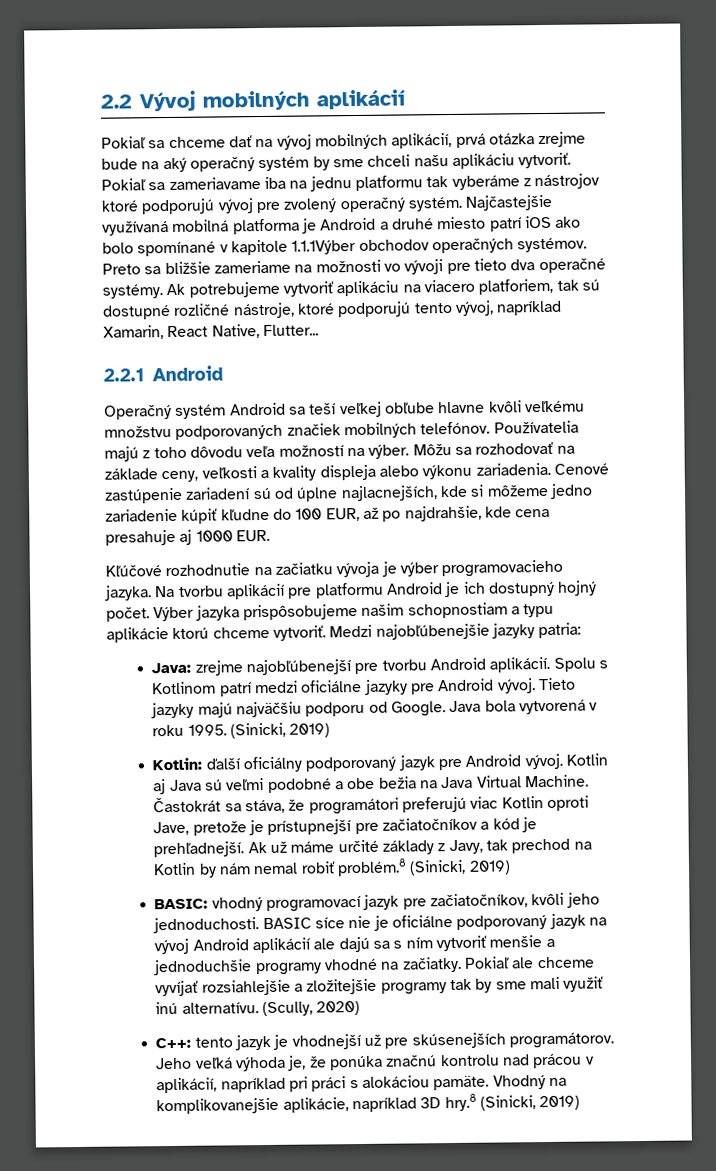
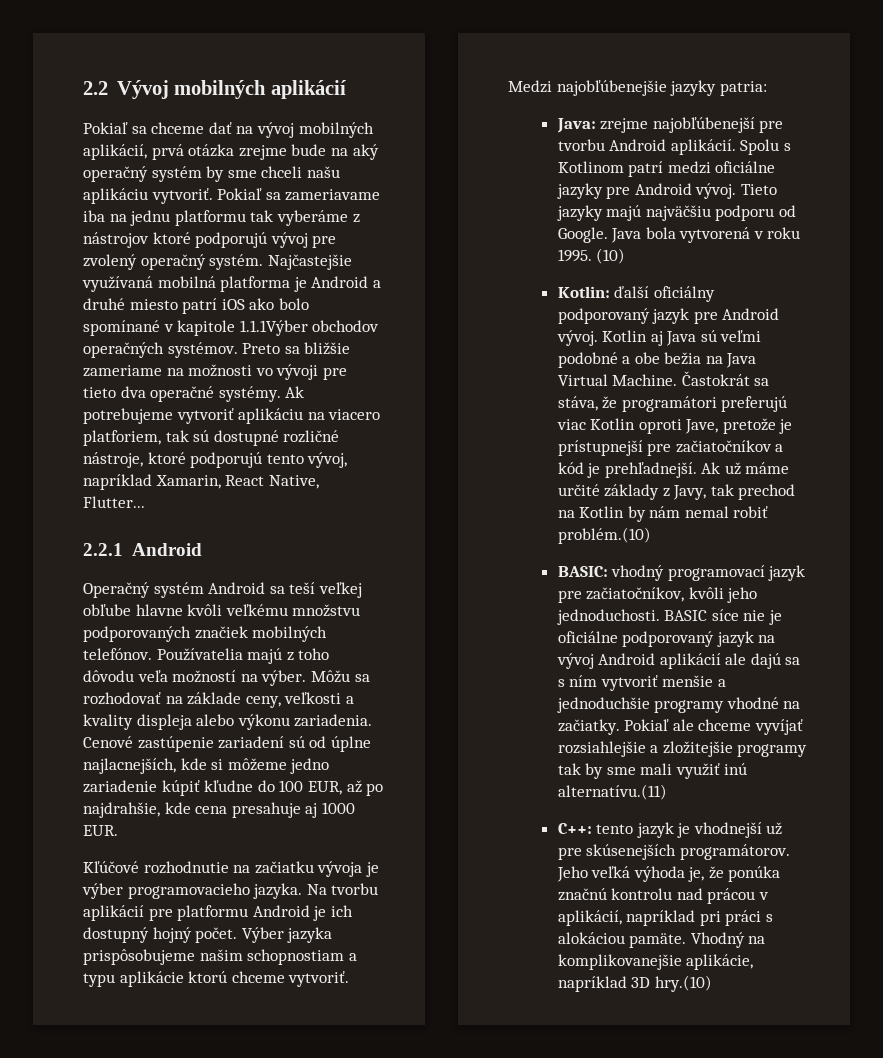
[229,722,331,739] (Sinicki, 2019) -> [596,248,626,264] (10)
[336,858,511,877] problém.8 (Sinicki, 2019) -> [557,527,651,544] problém.(10)
[181,1000,361,1017] alternatívu. (Scully, 2020) -> [557,784,667,800] alternatívu.(11)
[444,1093,581,1112] hry.8 (Sinicki, 2019) -> [654,975,712,992] hry.(10)

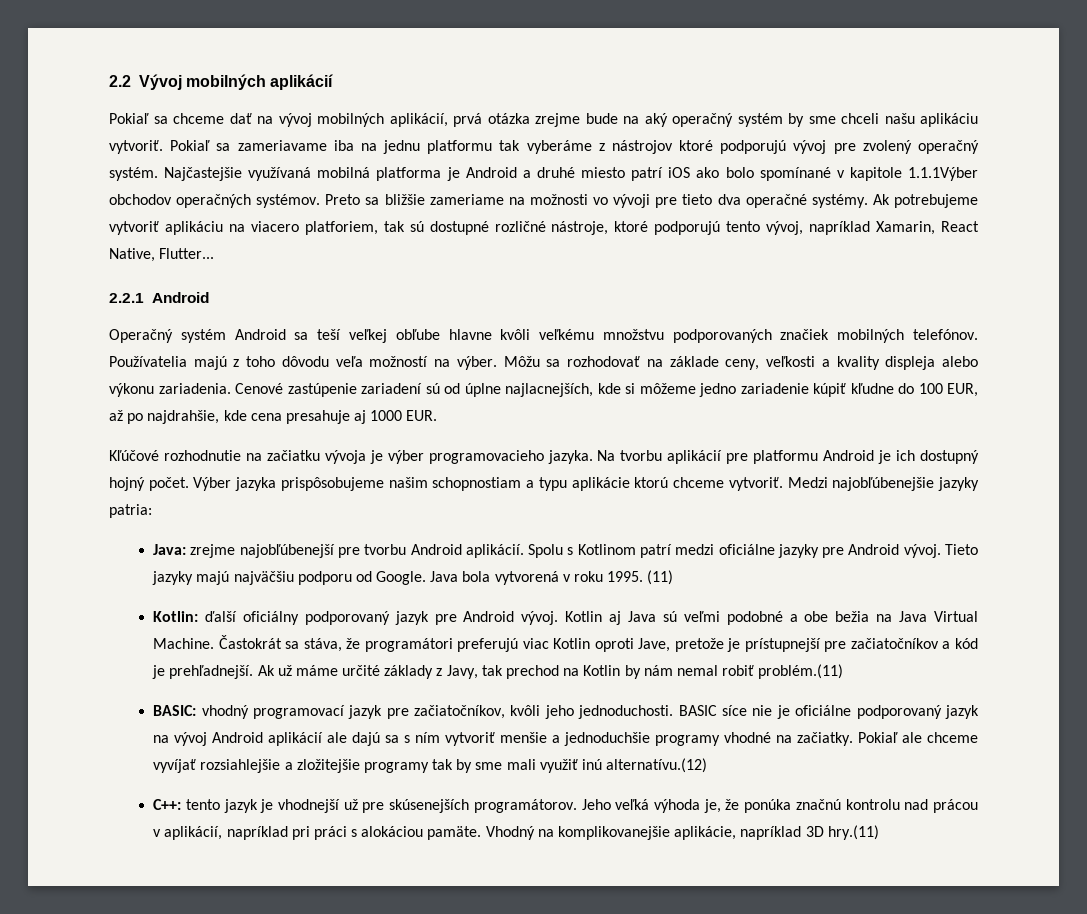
[596,248,626,264] (10) -> [647,570,674,585] (11)
[557,527,651,544] problém.(10) -> [758,664,844,679] problém.(11)
[557,784,667,800] alternatívu.(11) -> [606,758,708,773] alternatívu.(12)
[654,975,712,992] hry.(10) -> [827,825,879,840] hry.(11)

